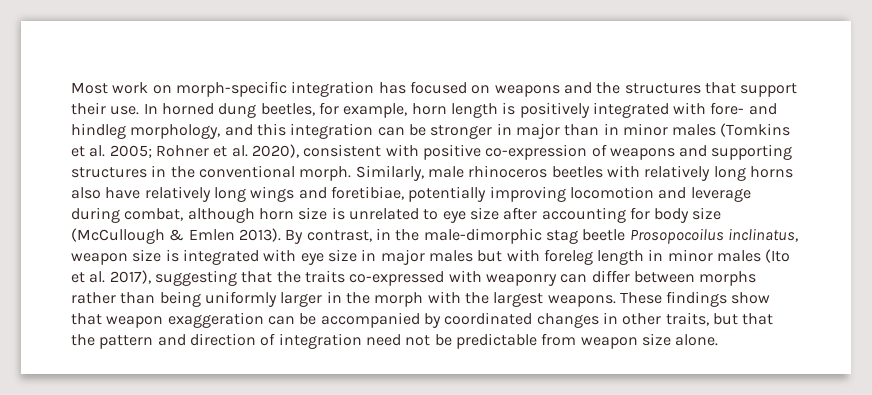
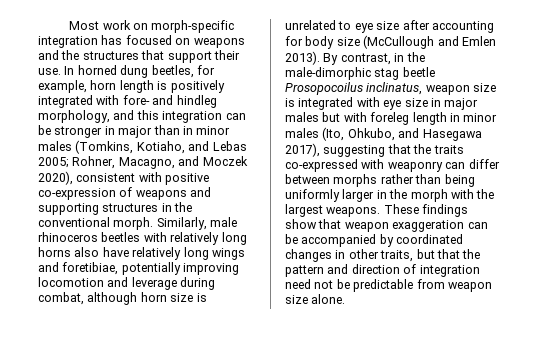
[720,123,791,137] [71,145,248,158] (Tomkins et al. 2005; Rohner et al. -> [75,140,247,154] [38,156,248,169] (Tomkins, Kotiaho, and Lebas 2005; Rohner, Macagno, and Moczek
[169,229,185,241] & -> [437,36,459,46] and
[765,249,791,263] [71,271,106,283] (Ito et al. -> [322,127,482,141] (Ito, Ohkubo, and Hasegawa

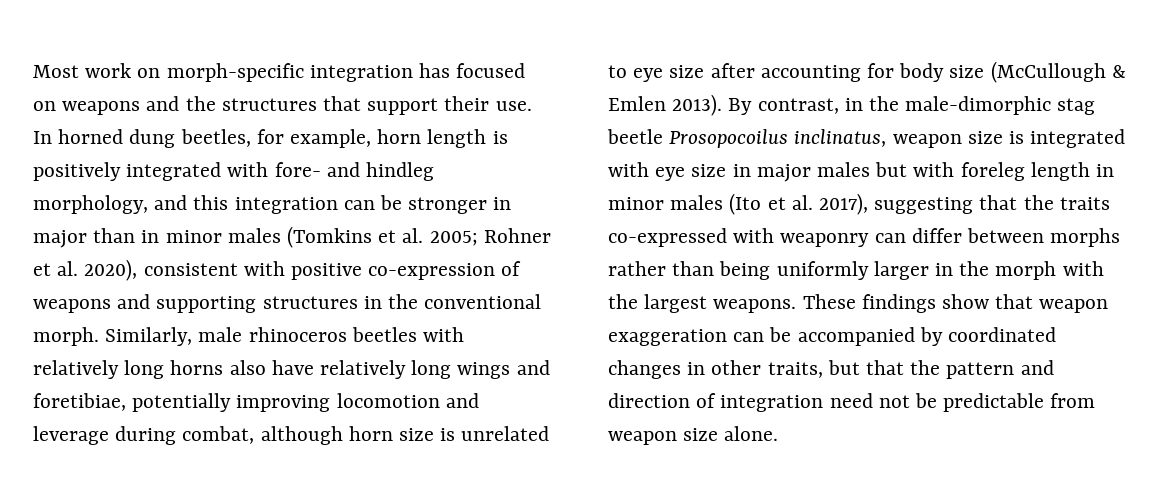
[75,140,247,154] [38,156,248,169] (Tomkins, Kotiaho, and Lebas 2005; Rohner, Macagno, and Moczek -> [287,226,551,248] [33,261,79,276] (Tomkins et al. 2005; Rohner et al.
[437,36,459,46] and -> [1111,65,1126,78] &
[322,127,482,141] (Ito, Ohkubo, and Hasegawa -> [729,193,813,215] (Ito et al.

